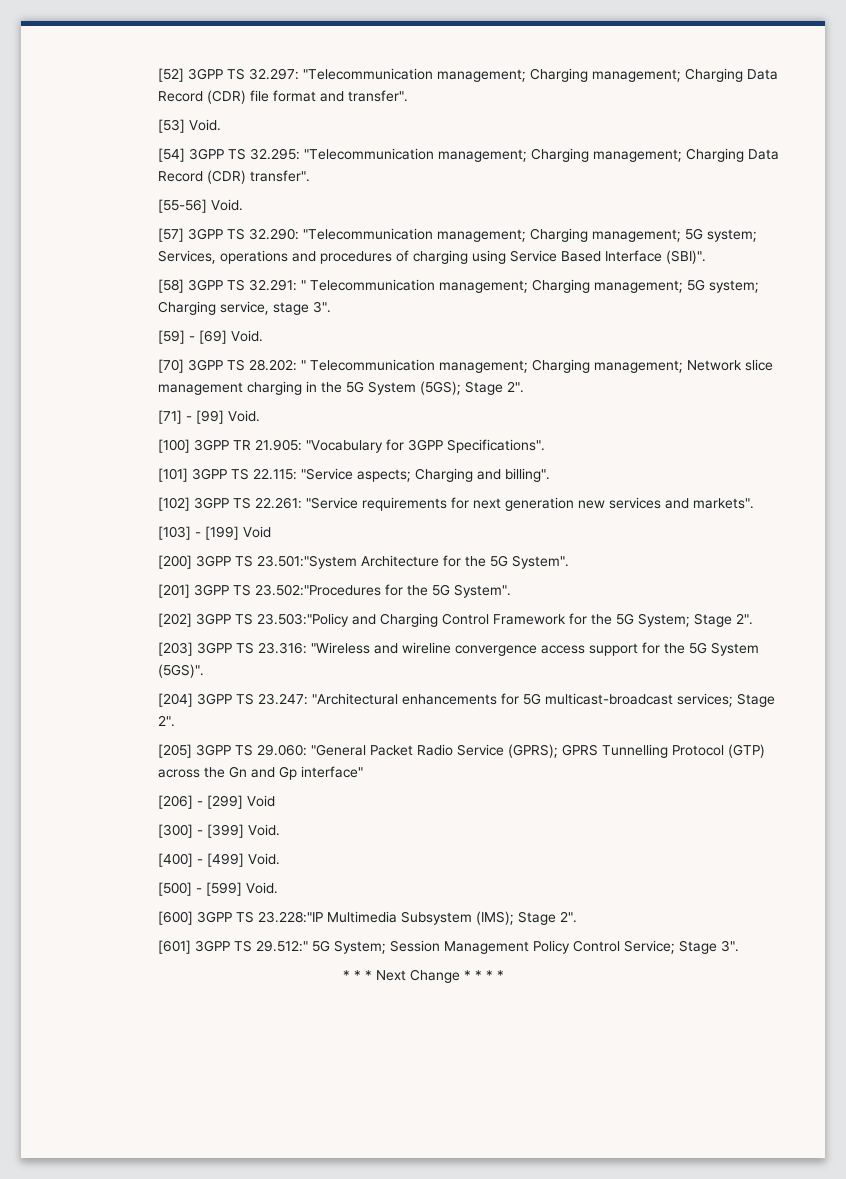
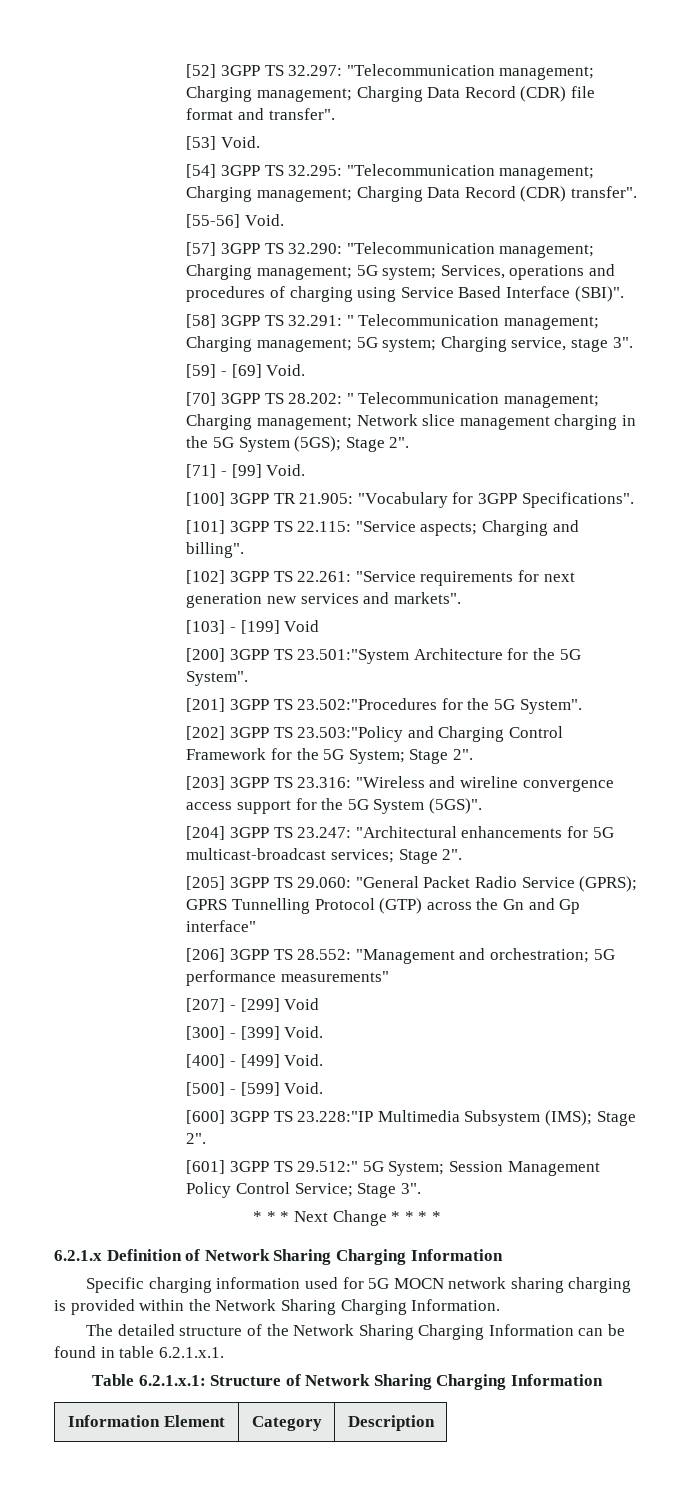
(193, 802) none -> [230,948,615,964] [186,970,390,986] [186,998,226,1012] 3GPP TS 28.552: "Management and orchestration; 5G performance measurements" // [207]
(504, 975) none -> [54,1249,503,1265] [86,1277,632,1293] [54,1299,501,1315] [86,1324,626,1340] [54,1346,224,1358] [91,1374,604,1390] [68,1415,225,1427] [251,1416,322,1431] [347,1415,435,1431] // 6.2.1.x Definition of Network Sharing Charging Information // Specific charging information used for 5G MOCN network sharing charging is provided within the Network Sharing Charging Information. // The detailed structure of the Network Sharing Charging Information can be found in table 6.2.1.x.1. // Table 6.2.1.x.1: Structure of Network Sharing Charging Information // Information Element | Category | Description

